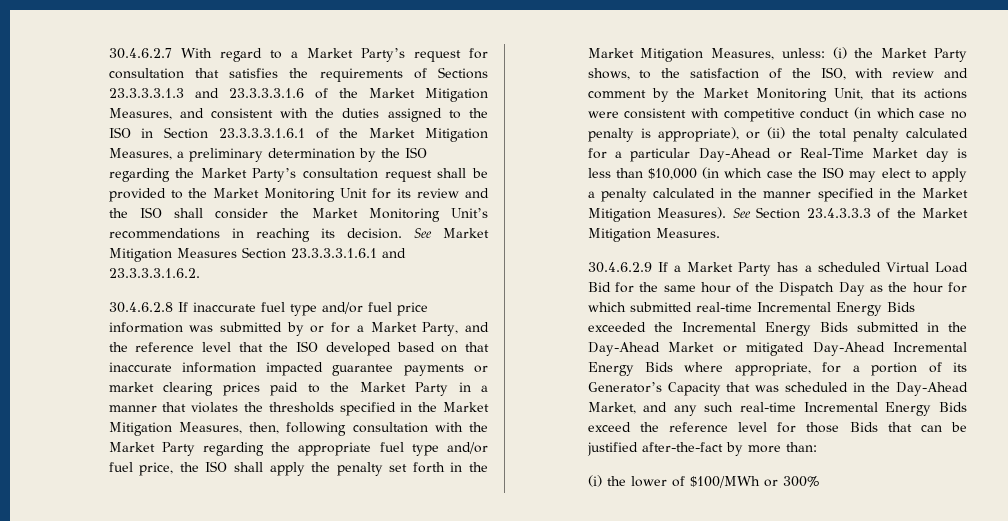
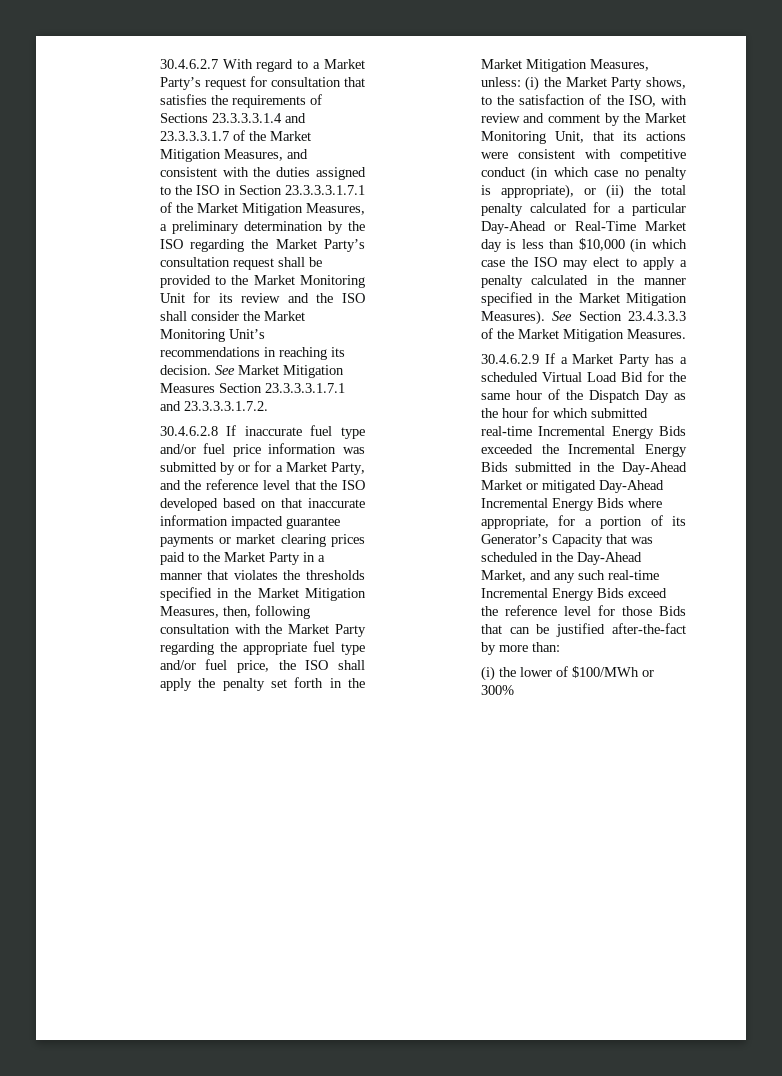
[108,88,304,98] 23.3.3.3.1.3 and 23.3.3.3.1.6 -> [211,113,306,123] [159,131,229,141] 23.3.3.3.1.4 and 23.3.3.3.1.7
[218,128,305,138] 23.3.3.3.1.6.1 -> [285,185,365,195] 23.3.3.3.1.7.1
[290,248,406,258] [108,268,200,278] 23.3.3.3.1.6.1 and 23.3.3.3.1.6.2. -> [264,383,345,393] [159,401,268,411] 23.3.3.3.1.7.1 and 23.3.3.3.1.7.2.

